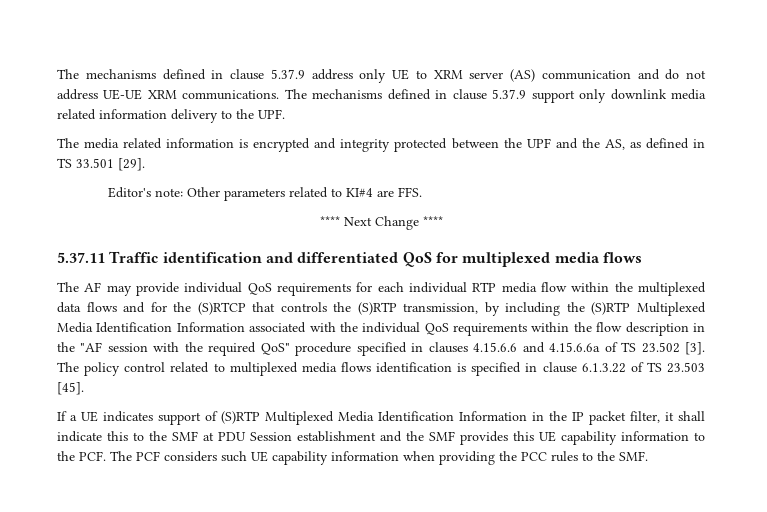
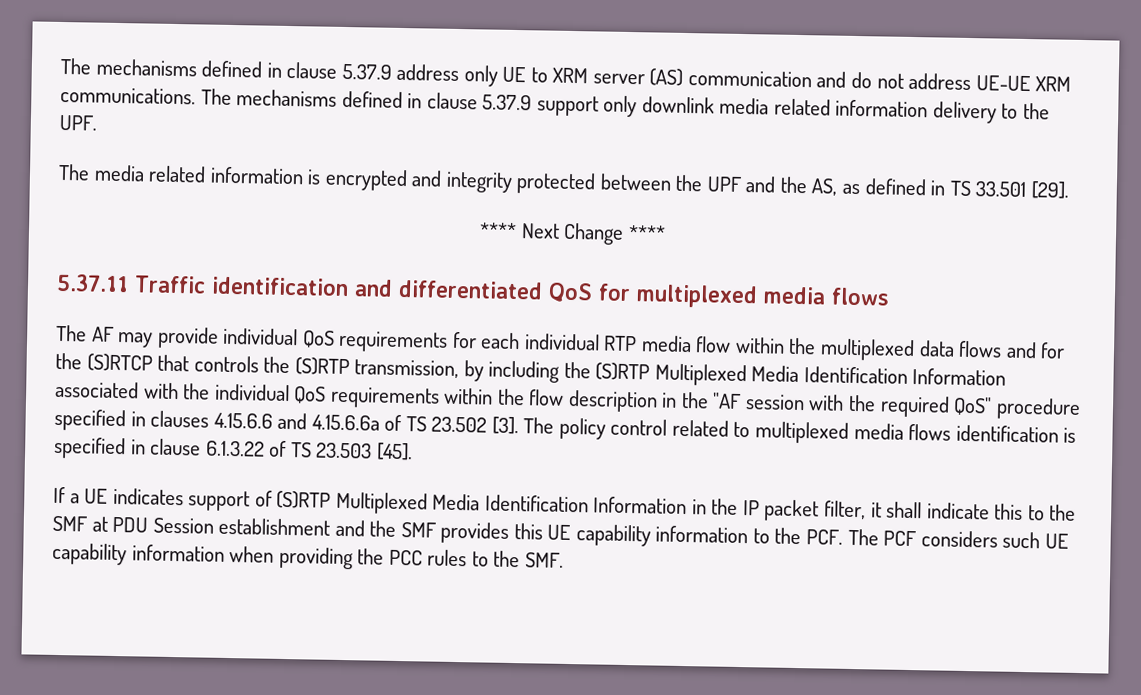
[107,187,422,201] // Editor's note: Other parameters related to KI#4 are FFS. -> (1069, 190) none

